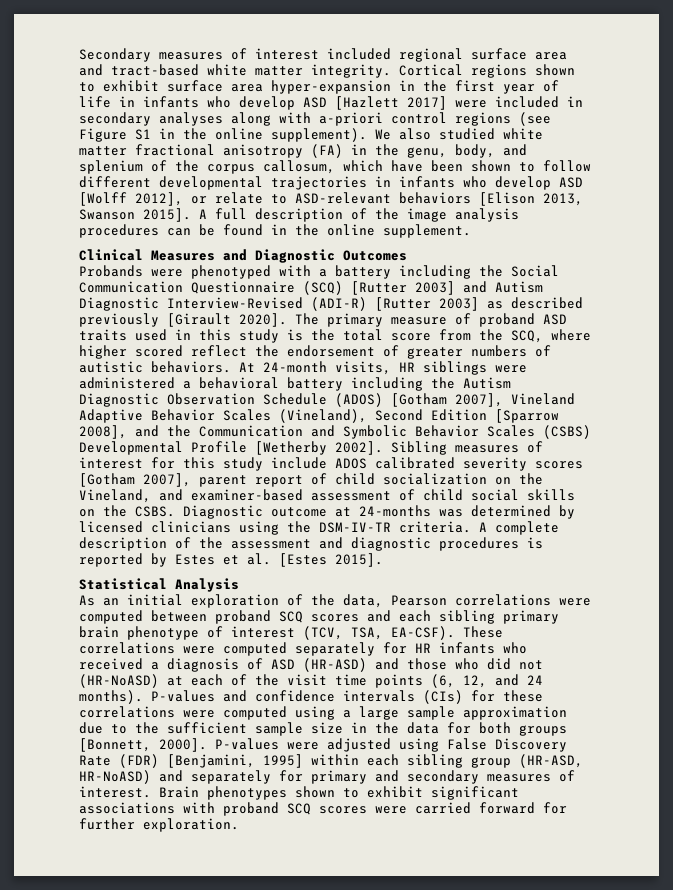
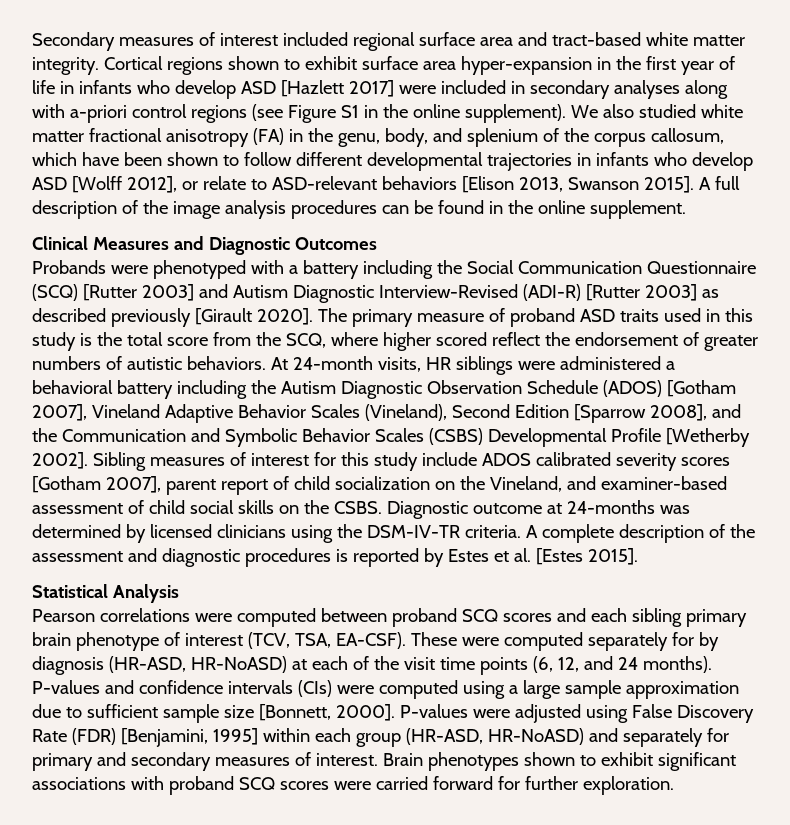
[79,594,383,608] As an initial exploration of the data, -> (179, 593) none
[79,642,175,654] correlations -> (457, 639) none
[415,642,527,654] [79,658,543,672] [79,674,159,688] HR infants who received a diagnosis of ASD (HR-ASD) and those who did not (HR-NoASD) -> [698,632,719,651] [32,656,287,675] by diagnosis (HR-ASD, HR-NoASD)
[471,690,543,702] [79,706,175,718] for these correlations -> (332, 688) none
[135,722,159,734] the -> (82, 712) none
[351,722,567,736] in the data for both groups -> (254, 711) none
[407,754,463,768] sibling -> (351, 735) none

